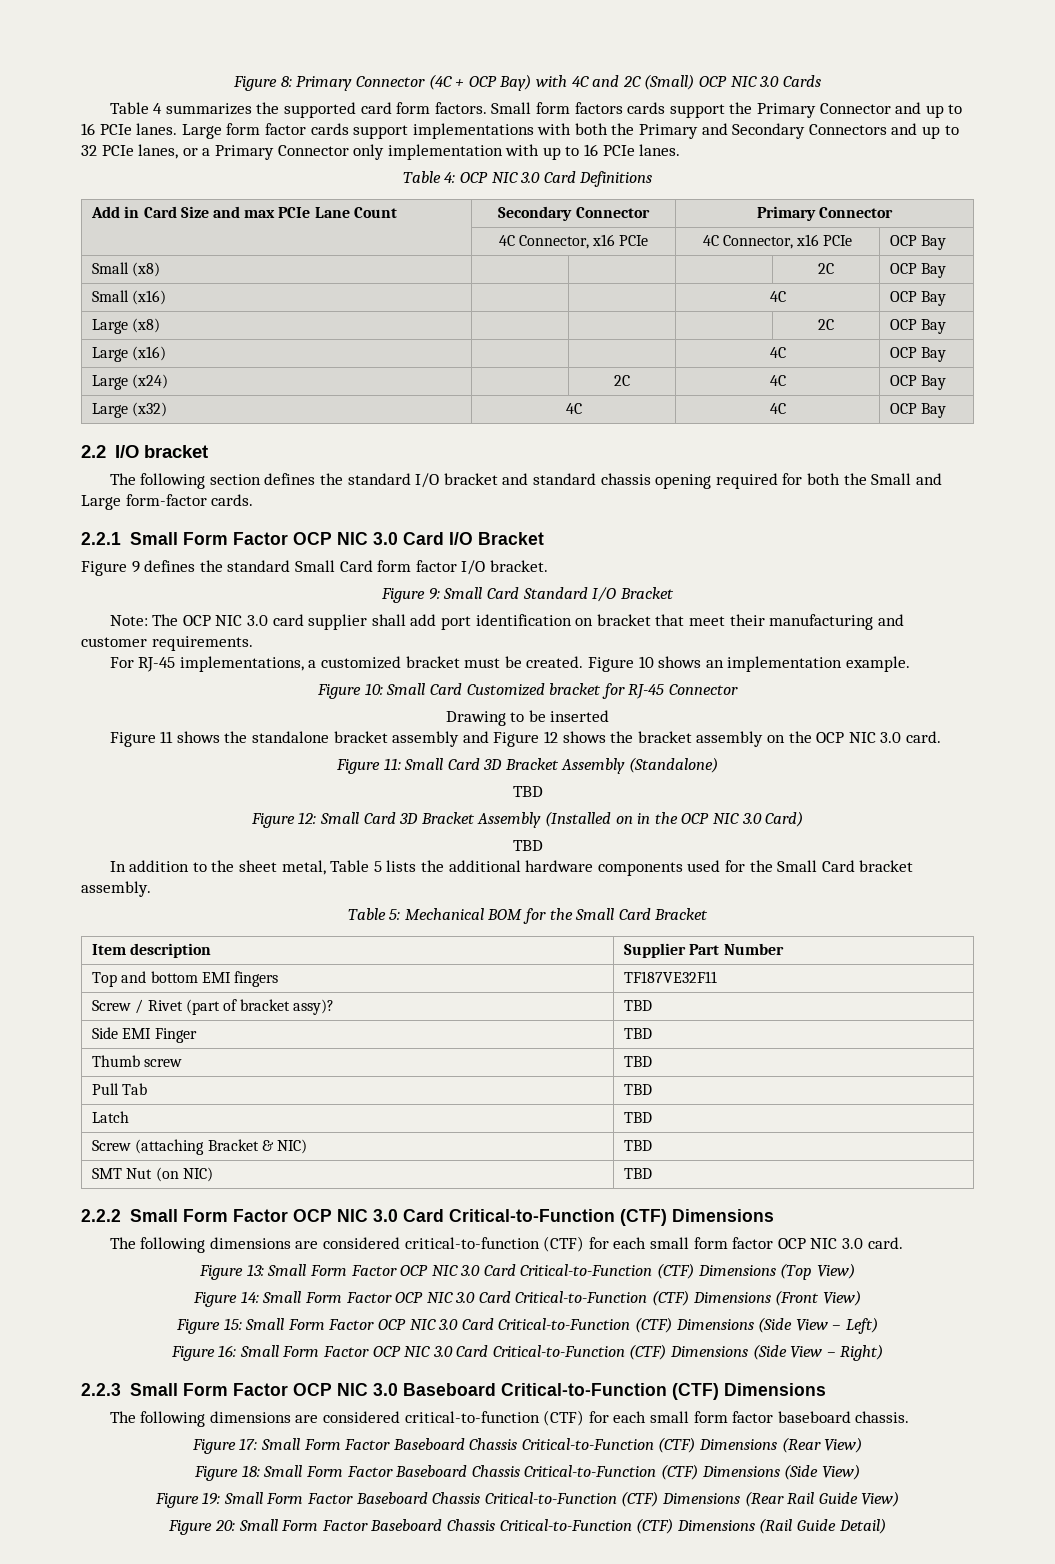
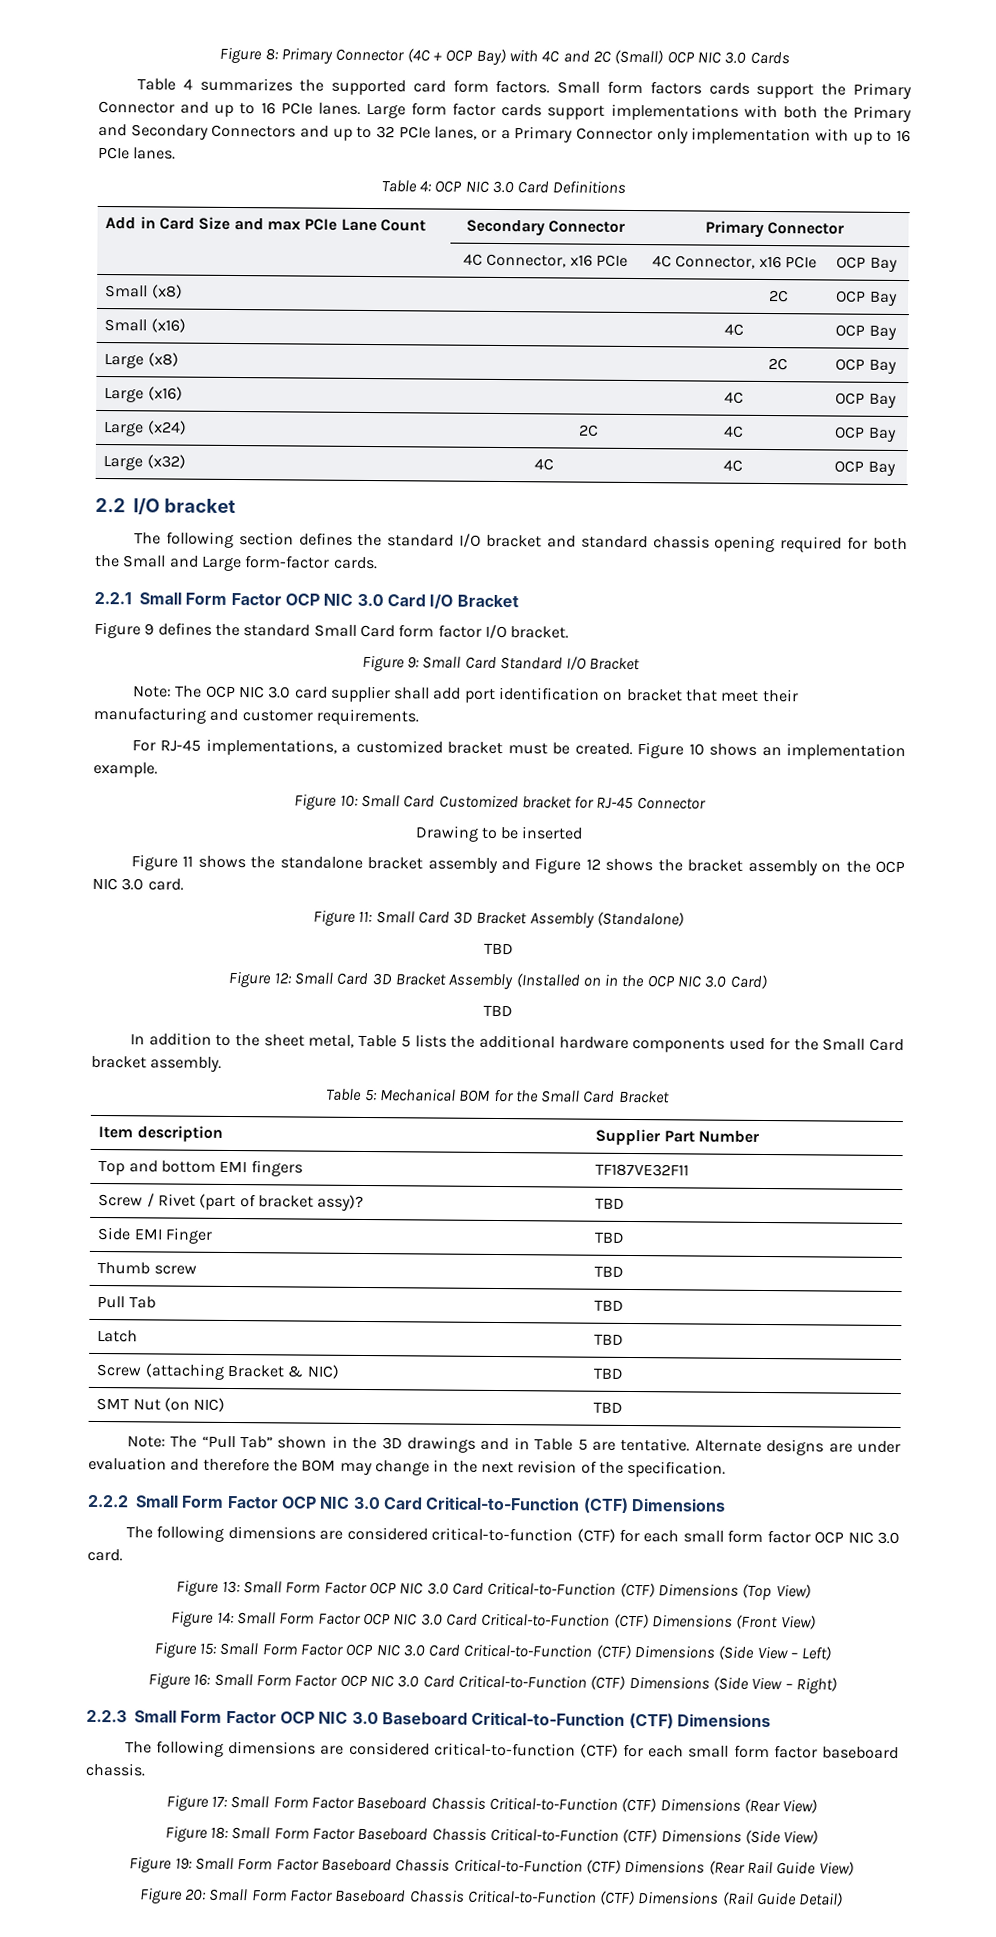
(653, 1173) none -> [126,1435,901,1456] [88,1456,727,1478] // Note: The “Pull Tab” shown in the 3D drawings and in Table 5 are tentative. Alternate designs are under evaluation and therefore the BOM may change in the next revision of the specification.

